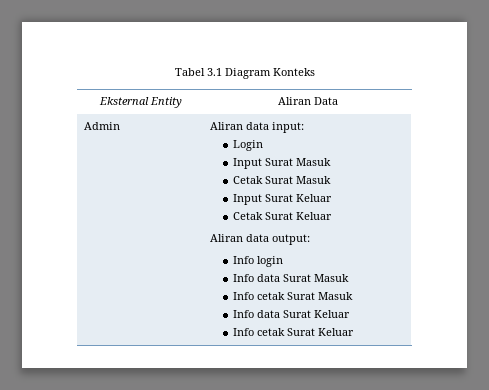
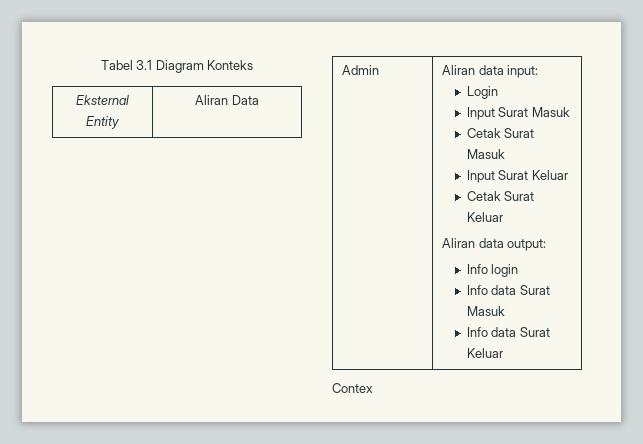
[232,292,353,300] // Info cetak Surat Masuk -> (505, 311) none
[232,328,354,336] // Info cetak Surat Keluar -> [332,383,373,393] // Contex

